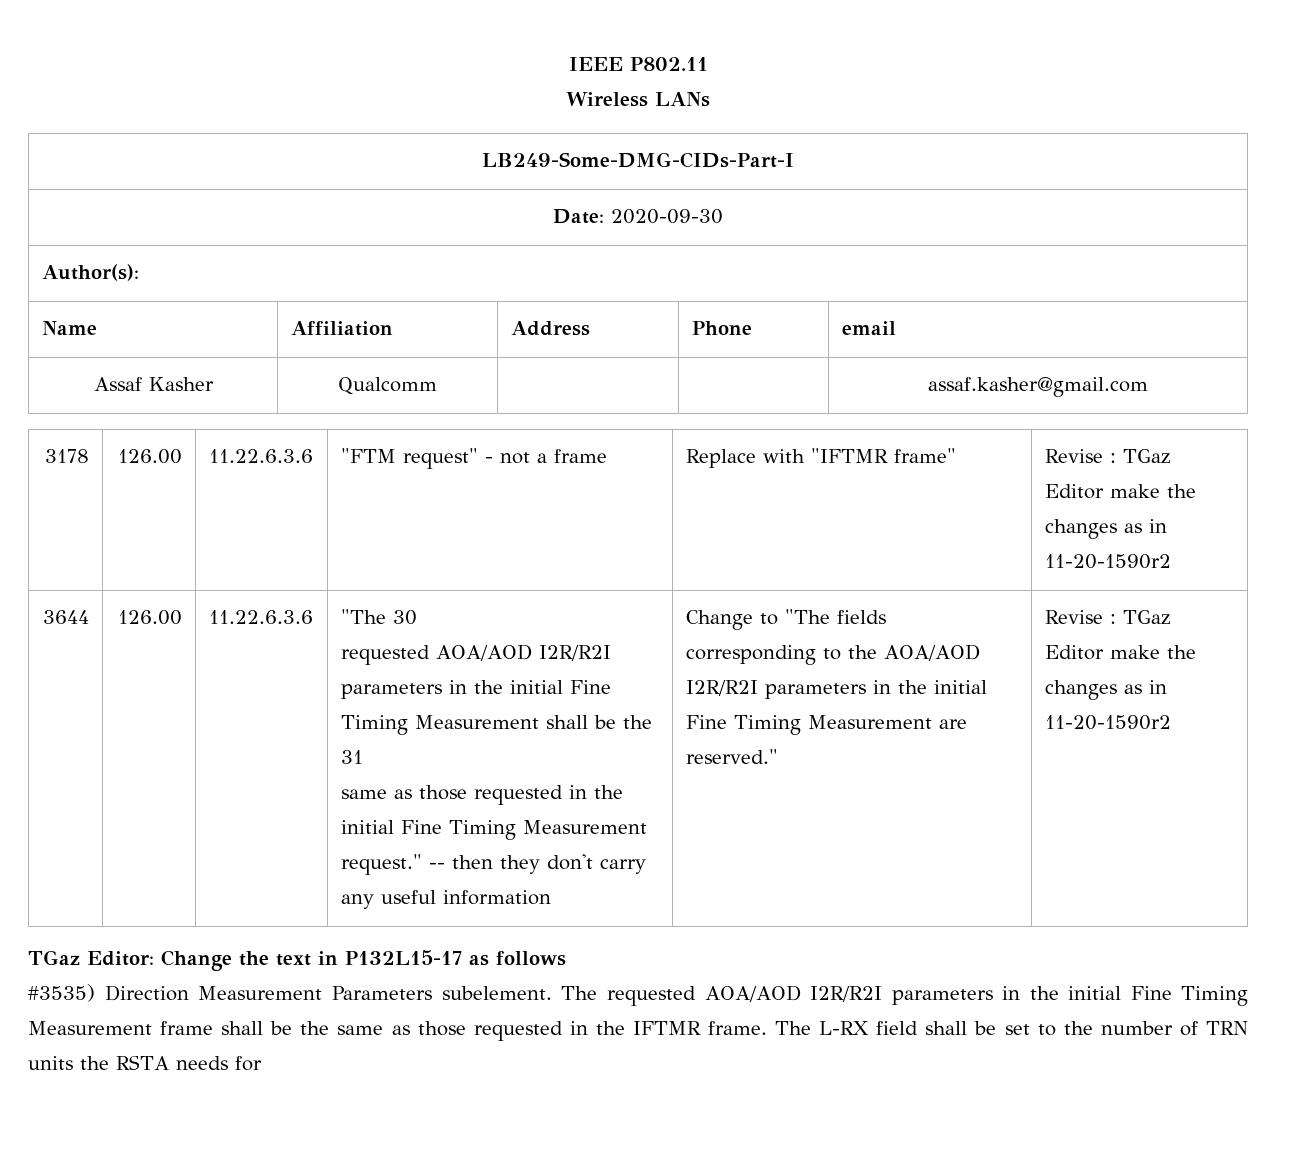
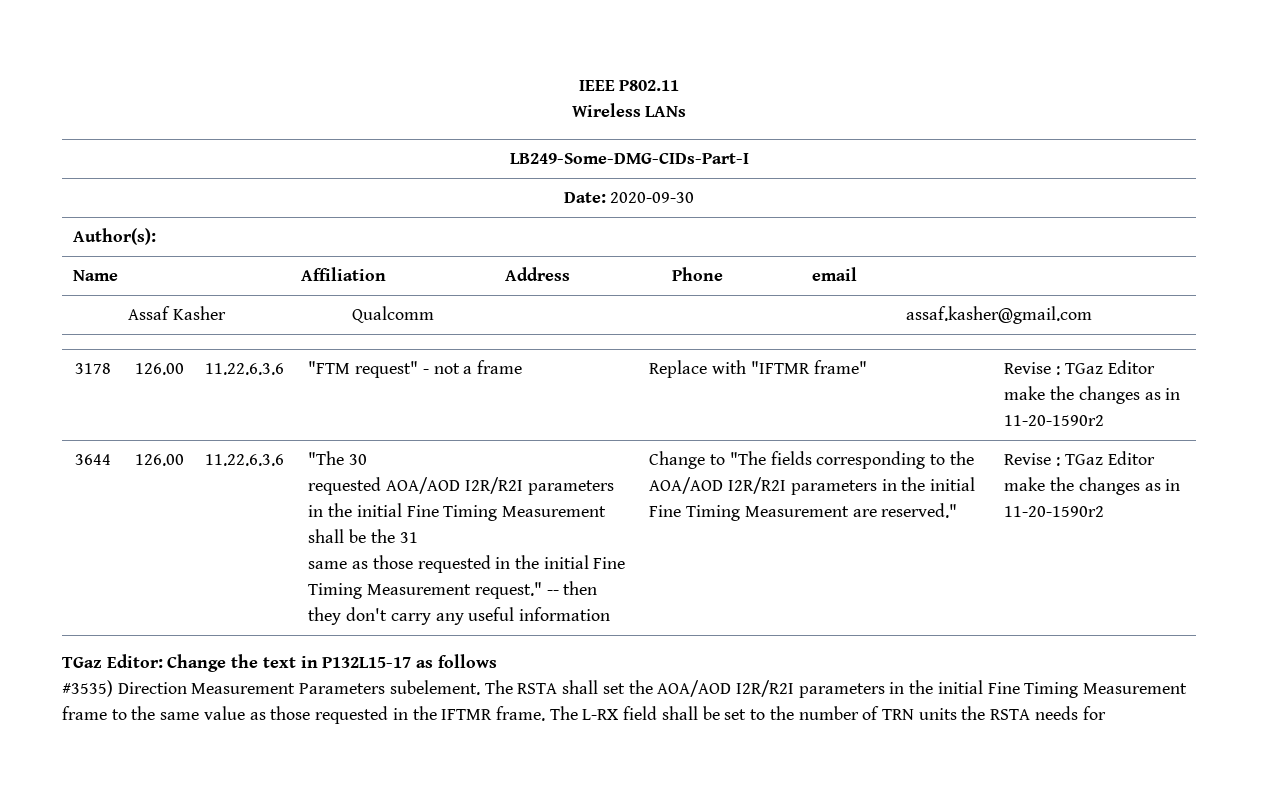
[606,986,696,1006] requested -> [517,680,653,694] RSTA shall set the
[221,1021,293,1035] shall be -> [111,709,127,720] to
(384, 1030) none -> [203,706,245,720] value

